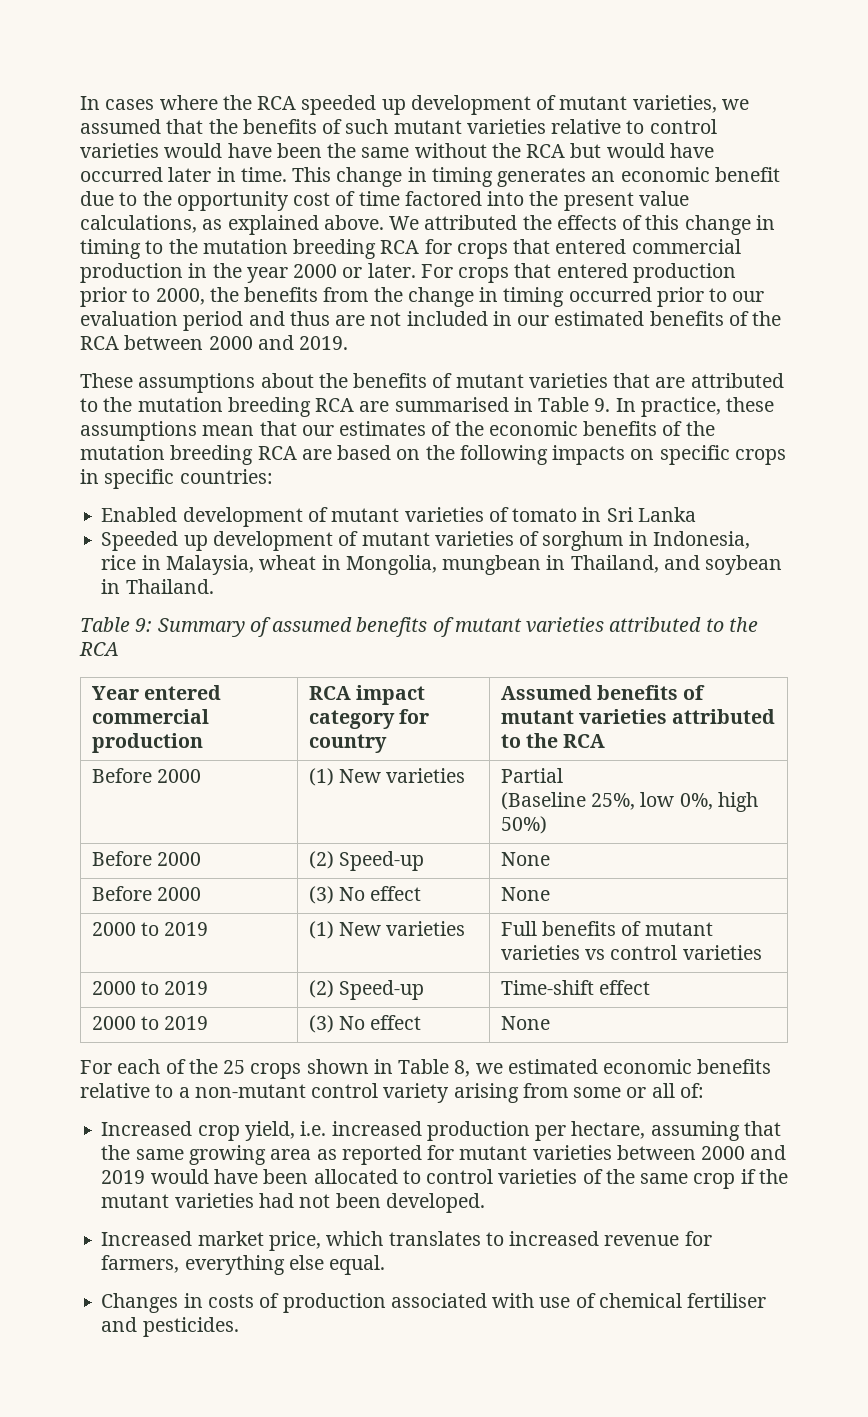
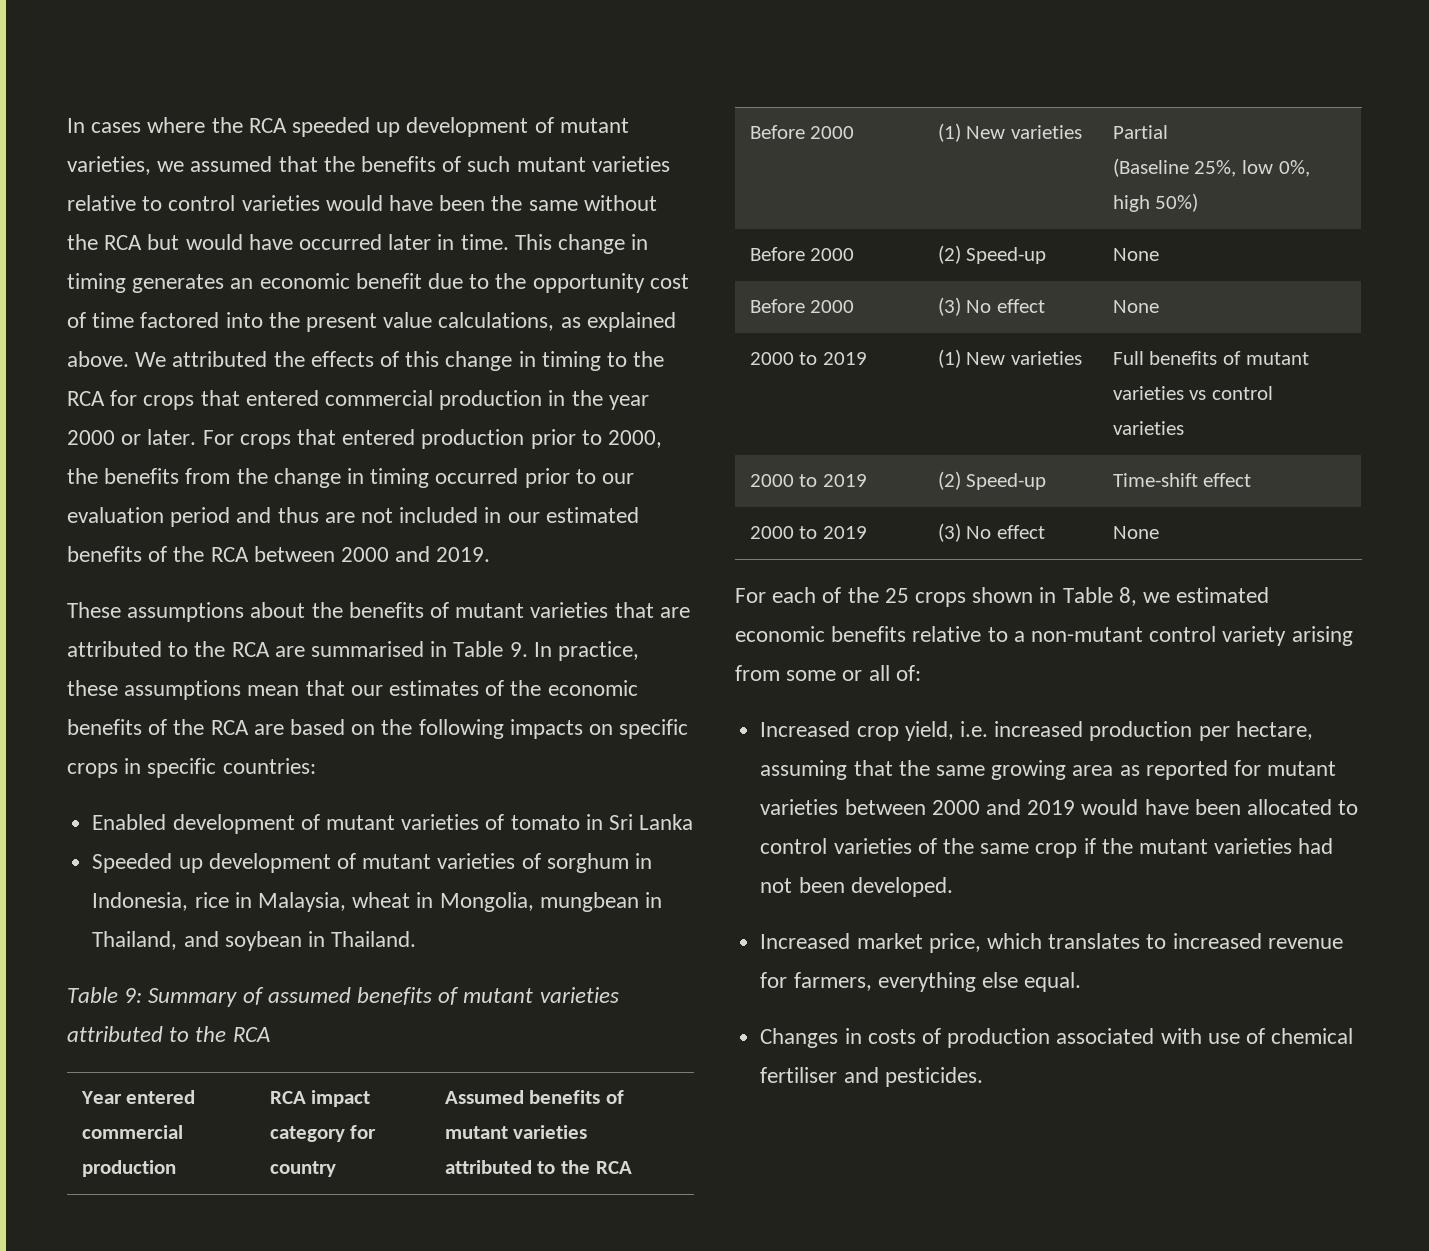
[202,239,377,259] mutation breeding -> (665, 359) none
[137,397,311,417] mutation breeding -> (226, 649) none
[80,445,254,465] mutation breeding -> (205, 727) none

